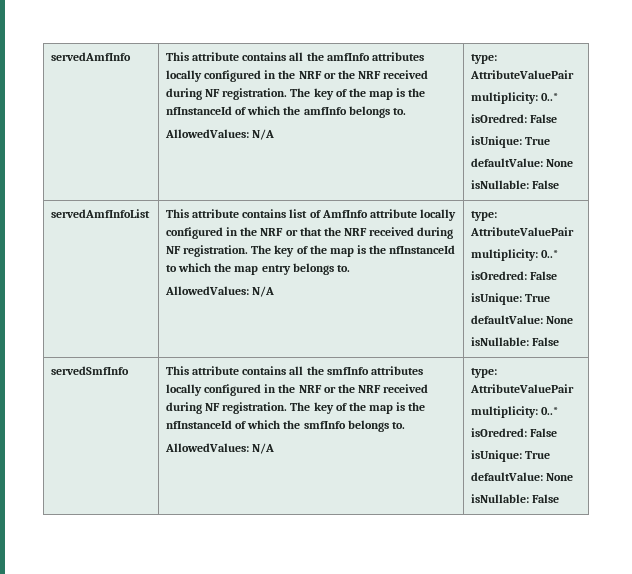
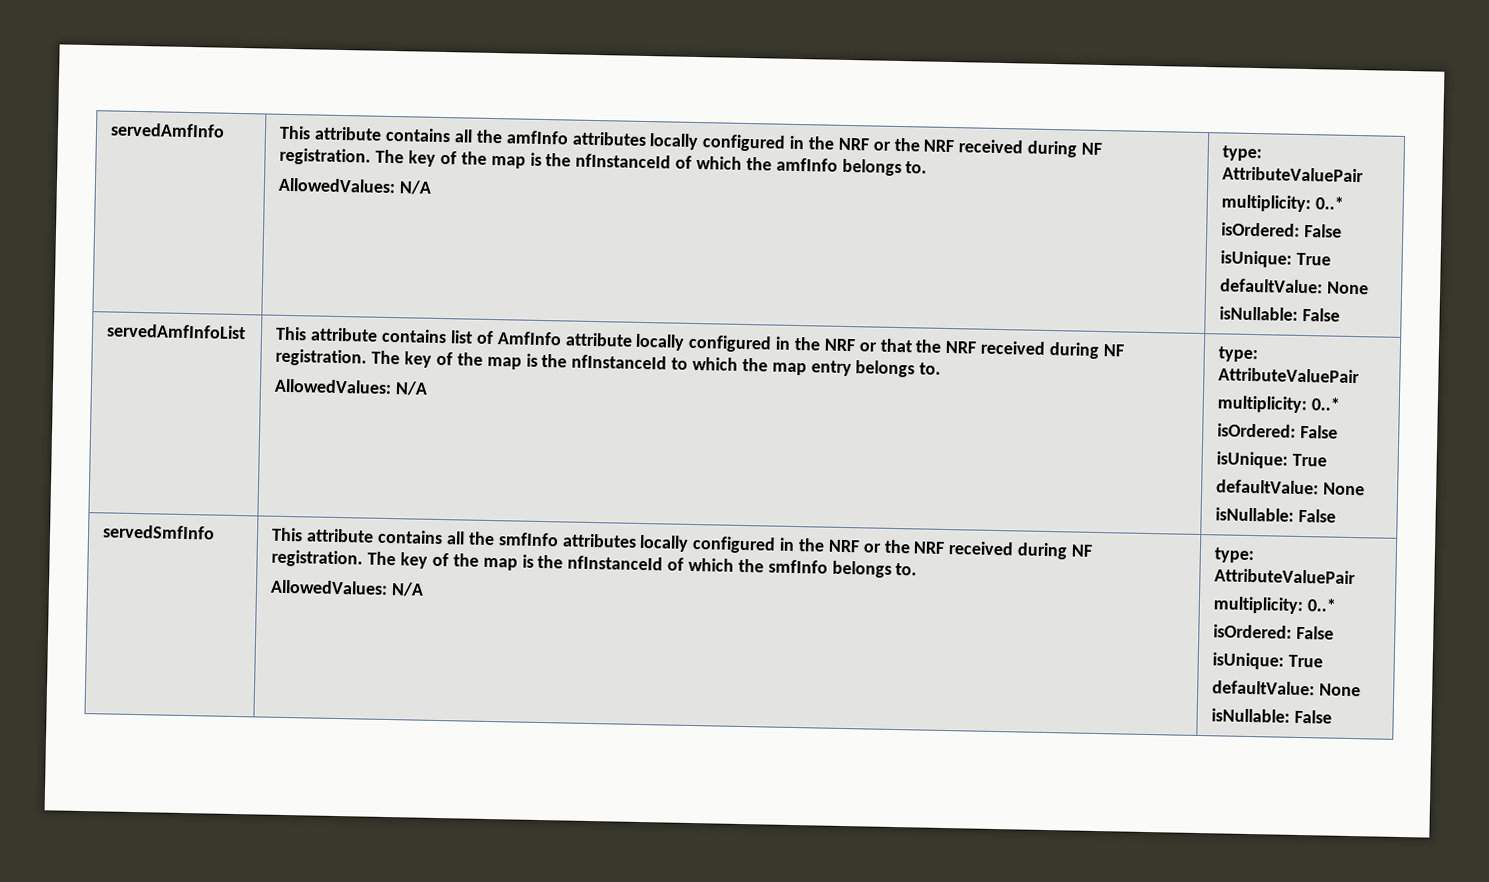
[471,114,528,123] isOredred: -> [1221,222,1301,237] isOrdered:
[471,271,528,280] isOredred: -> [1217,423,1297,438] isOrdered:
[471,428,528,437] isOredred: -> [1213,624,1293,639] isOrdered:

